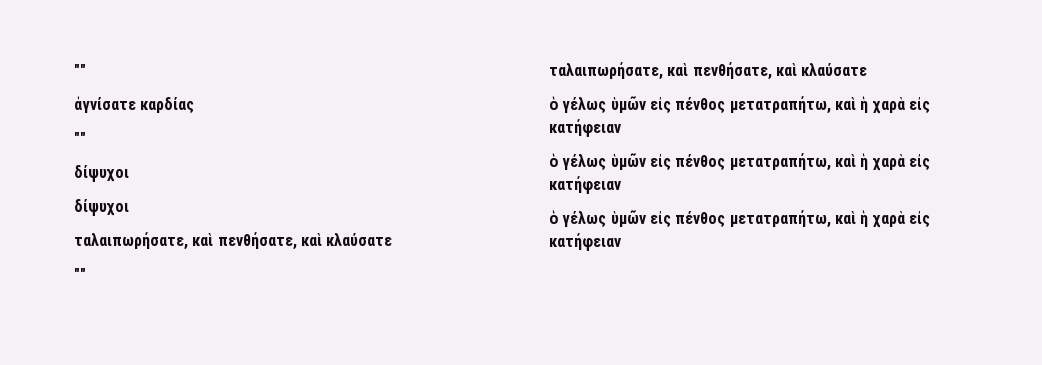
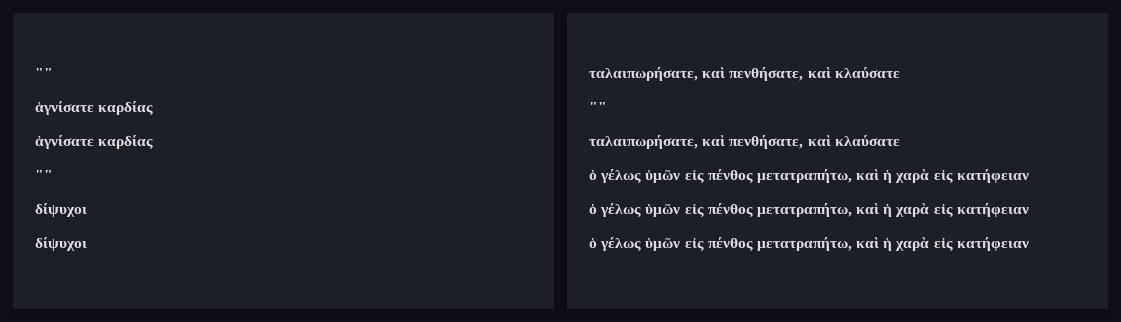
(195, 105) none -> [35,135,154,149] // ἁγνίσατε καρδίας

